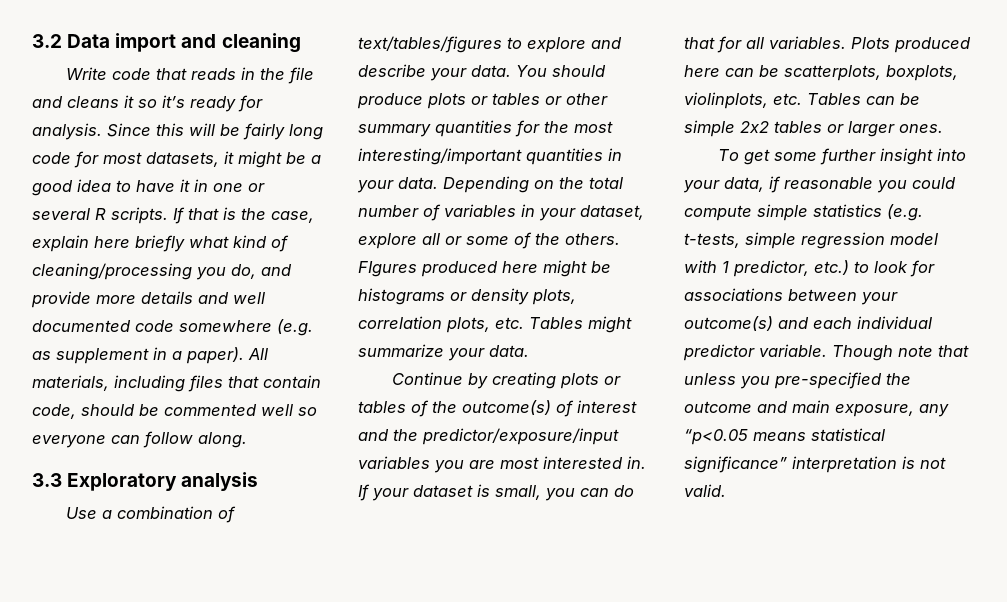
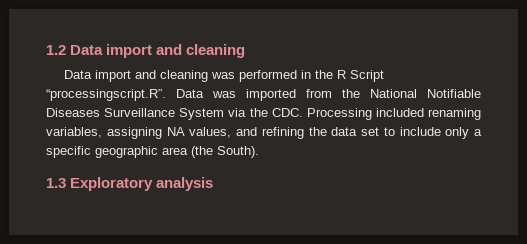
[32,34,62,48] 3.2 -> [46,45,66,55] 1.2
[66,67,315,84] [32,95,263,112] [32,123,323,140] [32,151,321,168] [32,179,265,196] [32,207,314,224] [32,235,289,252] [32,263,292,280] [31,291,265,308] [32,319,313,336] [32,347,268,364] [32,375,321,392] [32,404,317,419] [32,431,247,448] [32,472,259,491] [66,506,237,523] [358,36,622,53] [358,64,606,81] [357,93,608,109] [358,120,613,137] [358,148,622,165] [357,176,623,193] [358,204,644,221] [358,232,620,249] [358,260,611,277] [358,288,576,305] [358,316,632,333] [358,344,529,361] [392,372,622,389] [358,400,637,417] [358,428,619,445] [358,456,646,473] [358,484,634,501] [684,36,971,53] [684,65,958,81] [684,92,920,109] [684,120,943,137] [718,148,967,165] [683,176,956,193] [684,204,923,221] [684,232,938,249] [684,260,935,277] [684,288,898,305] [684,316,932,331] [683,344,969,361] [684,372,911,389] [684,400,949,417] [684,428,885,445] [684,456,946,473] [684,484,726,497] Write code that reads in the file and cleans it so it’s ready for analysis. Since this will be fairly long code for most datasets, it might be a good idea to have it in one or several R scripts. If that is the case, explain here briefly what kind of cleaning/processing you do, and provide more details and well documented code somewhere (e.g. as supplement in a paper). All materials, including files that contain code, should be commented well so everyone can follow along. // 3.3 Exploratory analysis // Use a combination of text/tables/figures to explore and describe your data. You should produce plots or tables or other summary quantities for the most interesting/important quantities in your data. Depending on the total number of variables in your dataset, explore all or some of the others. FIgures produced here might be histograms or density plots, correlation plots, etc. Tables might summarize your data. // Continue by creating plots or tables of the outcome(s) of interest and the predictor/exposure/input variables you are most interested in. If your dataset is small, you can do that for all variables. Plots produced here can be scatterplots, boxplots, violinplots, etc. Tables can be simple 2x2 tables or larger ones. // To get some further insight into your data, if reasonable you could compute simple statistics (e.g. t-tests, simple regression model with 1 predictor, etc.) to look for associations between your outcome(s) and each individual predictor variable. Though note that unless you pre-specified the outcome and main exposure, any “p<0.05 means statistical significance” interpretation is not valid. -> [64,70,385,82] [46,89,481,101] [46,108,481,120] [46,127,482,139] [46,146,259,158] [46,177,214,191] Data import and cleaning was performed in the R Script “processingscript.R”. Data was imported from the National Notifiable Diseases Surveillance System via the CDC. Processing included renaming variables, assigning NA values, and refining the data set to include only a specific geographic area (the South). // 1.3 Exploratory analysis

